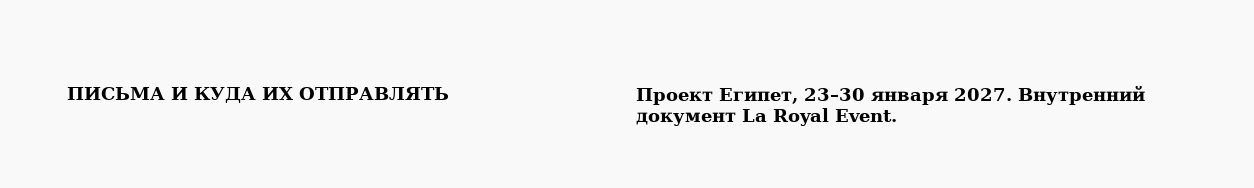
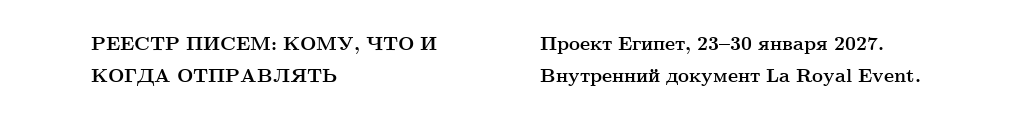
[67,87,293,103] ПИСЬМА И КУДА ИХ -> [91,36,437,54] [91,69,171,86] РЕЕСТР ПИСЕМ: КОМУ, ЧТО И КОГДА

